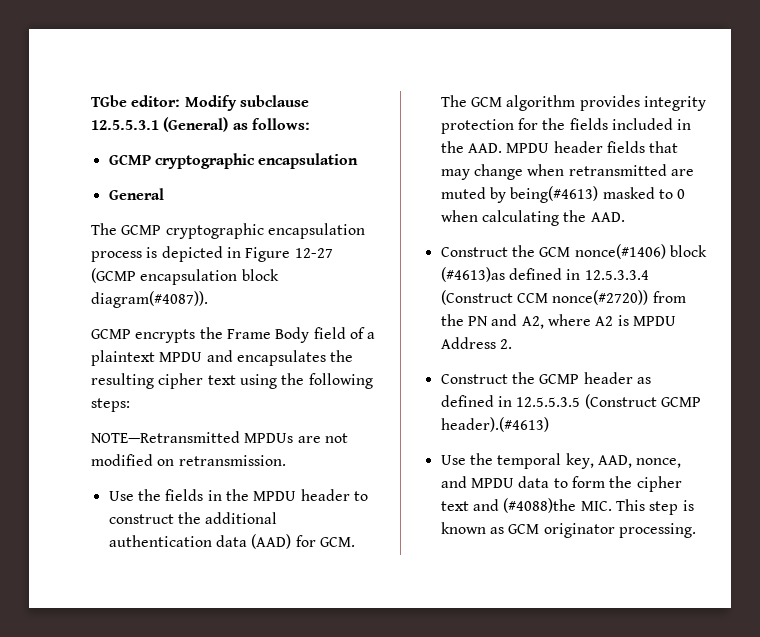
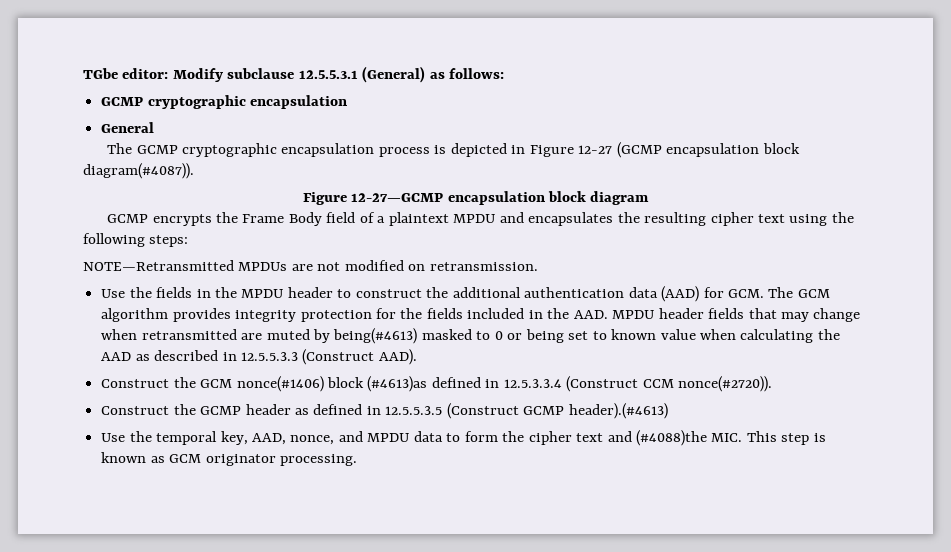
(208, 299) none -> [302,191,650,205] // Figure 12-27—GCMP encapsulation block diagram
[440,210,625,226] when calculating the AAD. -> [507,329,840,343] [101,349,417,365] or being set to known value when calculating the AAD as described in 12.5.5.3.3 (Construct AAD).
[552,290,686,305] [440,314,676,329] [440,337,512,349] nonce(#2720)) from the PN and A2, where A2 is MPDU Address 2. -> [678,376,773,392] nonce(#2720)).

